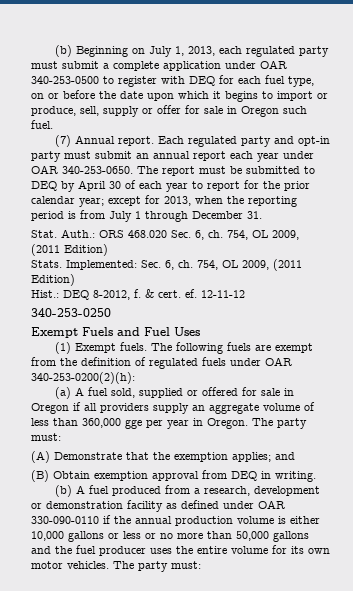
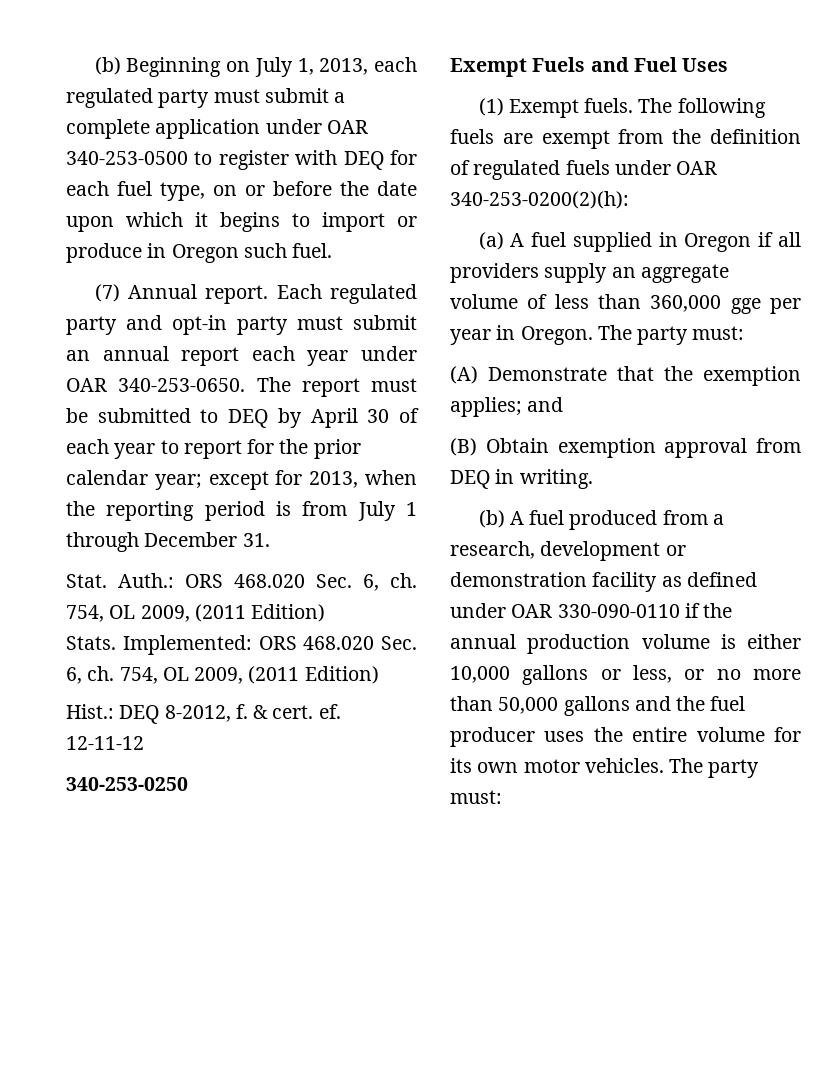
[31,105,223,117] produce, sell, supply or offer for sale -> [66,243,142,263] produce
(137, 265) none -> [258,636,375,650] ORS 468.020
[110,387,280,398] sold, supplied or offered for sale -> [572,232,652,252] supplied
[123,531,141,539] less -> [633,665,672,683] less,

